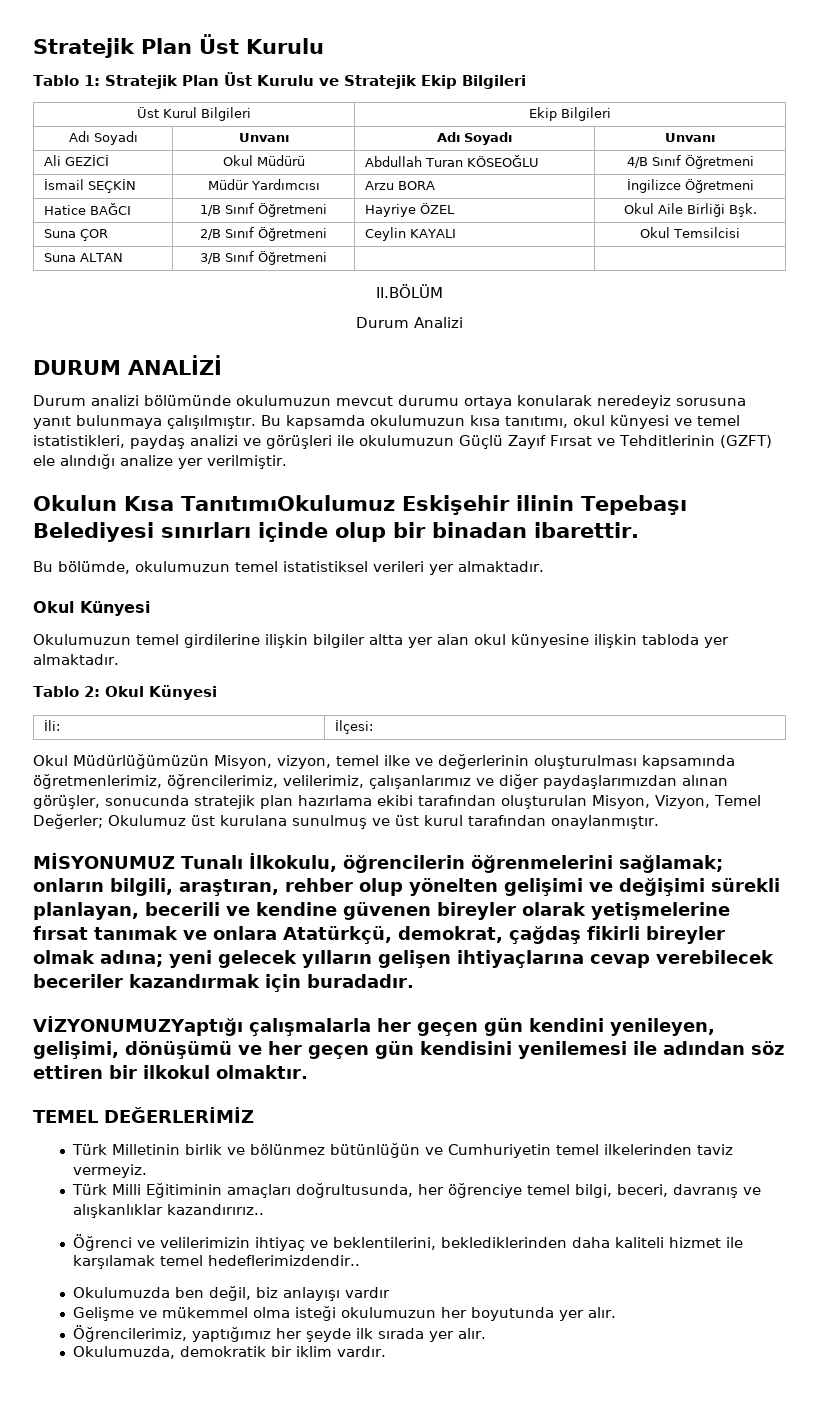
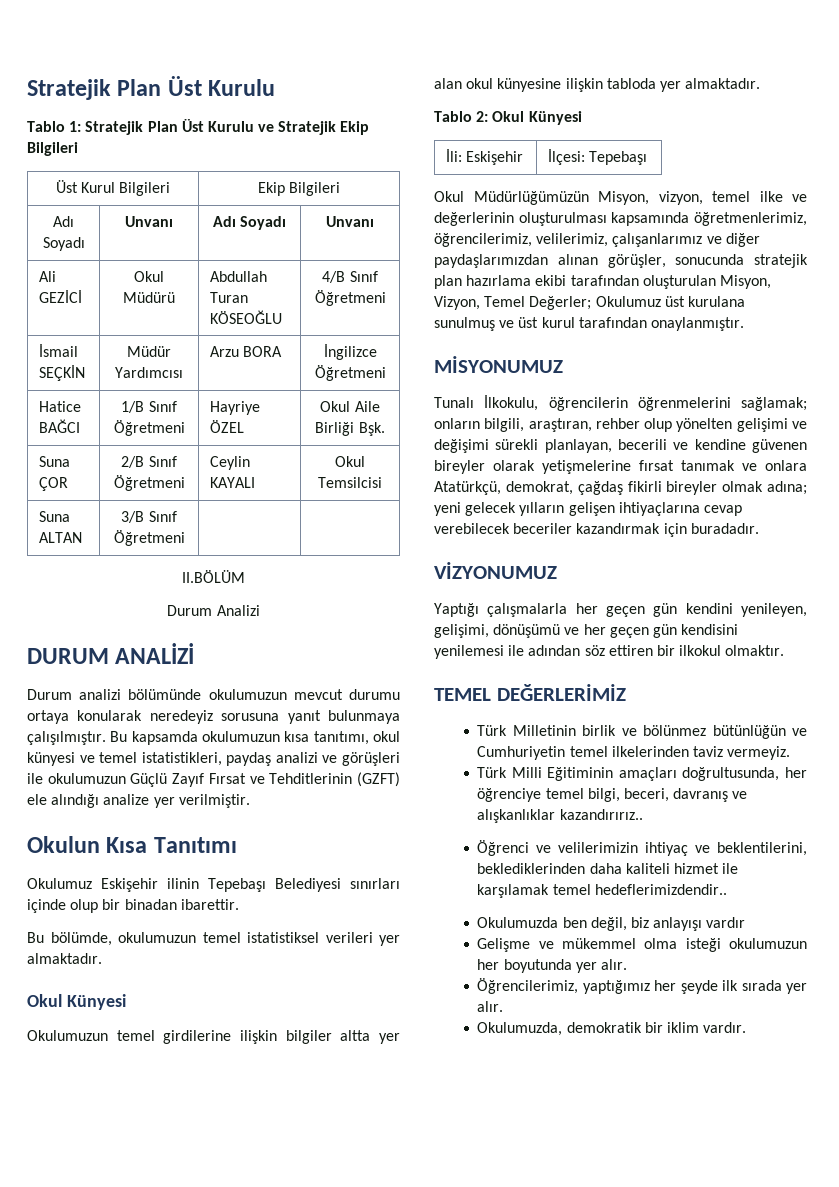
[181,495,395,511] TanıtımıOkulumuz -> [153,837,237,853] [27,878,92,889] Tanıtımı // Okulumuz
(60, 725) none -> [465,151,523,165] Eskişehir
(373, 727) none -> [588,151,647,165] Tepebaşı
(175, 861) none -> (563, 364) //
[33,1016,243,1036] VİZYONUMUZYaptığı -> [434,562,557,579] [434,603,479,617] VİZYONUMUZ // Yaptığı

